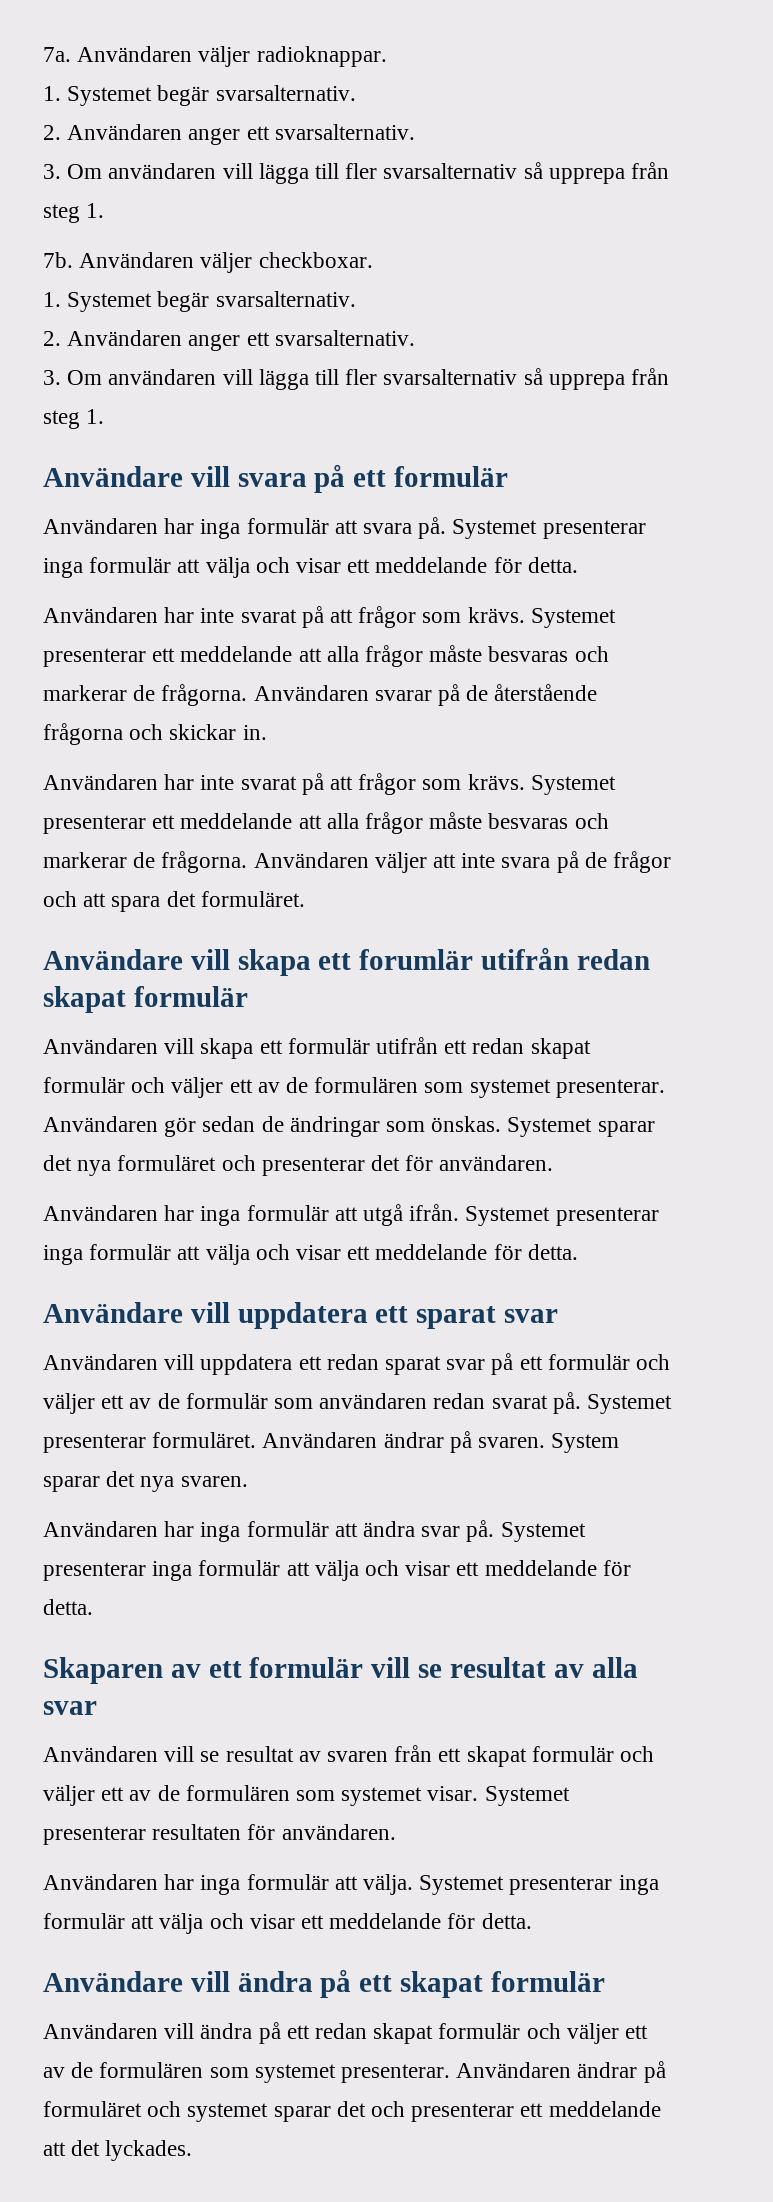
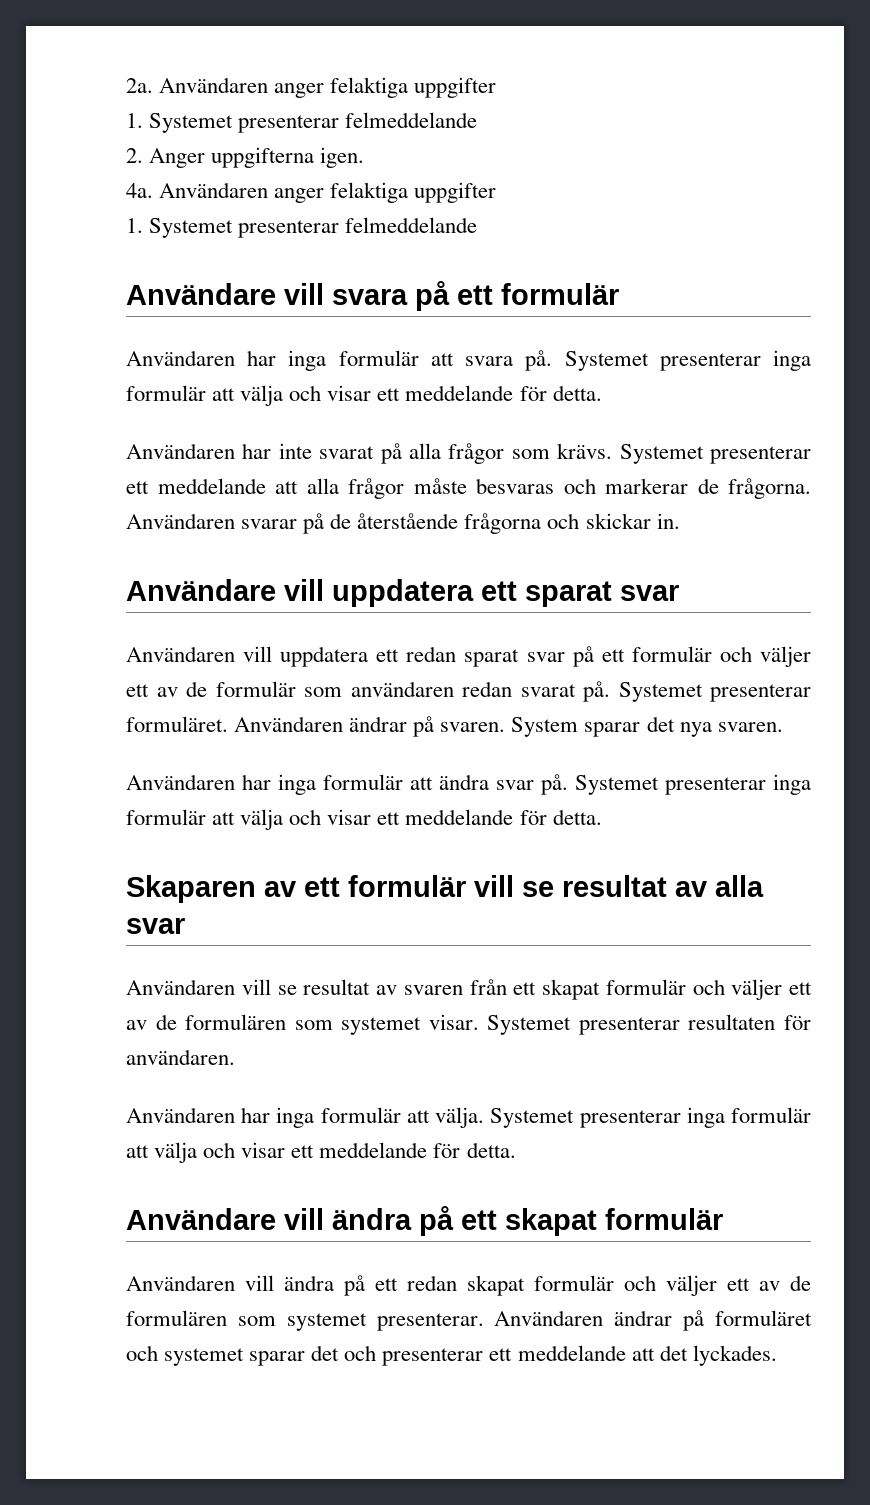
[43,46,387,67] [43,85,356,106] [43,124,415,145] [43,162,670,184] [43,203,105,223] [43,252,373,273] [43,291,356,312] [43,330,415,351] [43,368,670,390] [43,409,105,429] 7a. Användaren väljer radioknappar. // 1. Systemet begär svarsalternativ. // 2. Användaren anger ett svarsalternativ. // 3. Om användaren vill lägga till fler svarsalternativ så upprepa från steg 1. // 7b. Användaren väljer checkboxar. // 1. Systemet begär svarsalternativ. // 2. Användaren anger ett svarsalternativ. // 3. Om användaren vill lägga till fler svarsalternativ så upprepa från steg 1. -> [126,77,497,98] [126,112,478,133] [126,147,365,168] [126,182,497,203] [126,217,478,238] 2a. Användaren anger felaktiga uppgifter // 1. Systemet presenterar felmeddelande // 2. Anger uppgifterna igen. // 4a. Användaren anger felaktiga uppgifter // 1. Systemet presenterar felmeddelande
[330,609,354,623] att -> [409,443,441,459] alla
[43,773,616,795] [43,812,609,834] [43,851,672,873] [43,891,305,912] [43,947,650,976] [43,986,248,1013] [43,1037,591,1059] [43,1077,665,1098] [43,1116,655,1137] [43,1155,554,1176] [43,1204,659,1226] [43,1244,578,1265] // Användaren har inte svarat på att frågor som krävs. Systemet presenterar ett meddelande att alla frågor måste besvaras och markerar de frågorna. Användaren väljer att inte svara på de frågor och att spara det formuläret. // Användare vill skapa ett forumlär utifrån redan skapat formulär // Användaren vill skapa ett formulär utifrån ett redan skapat formulär och väljer ett av de formulären som systemet presenterar. Användaren gör sedan de ändringar som önskas. Systemet sparar det nya formuläret och presenterar det för användaren. // Användaren har inga formulär att utgå ifrån. Systemet presenterar inga formulär att välja och visar ett meddelande för detta. -> (680, 521) none

